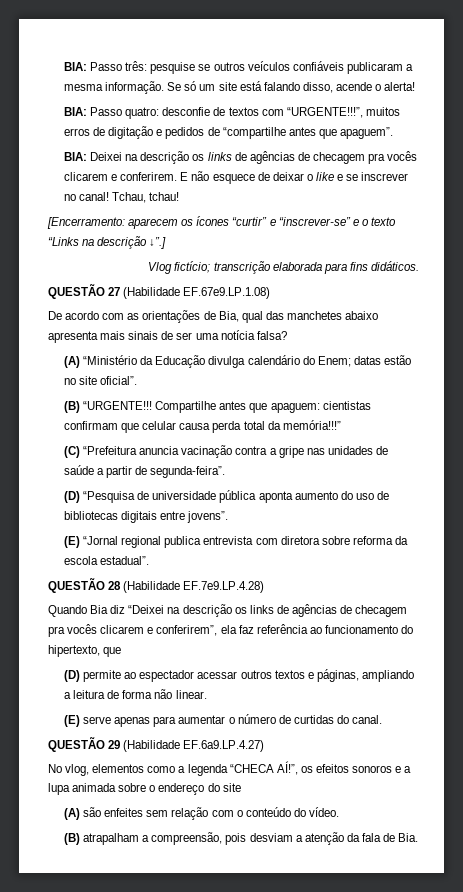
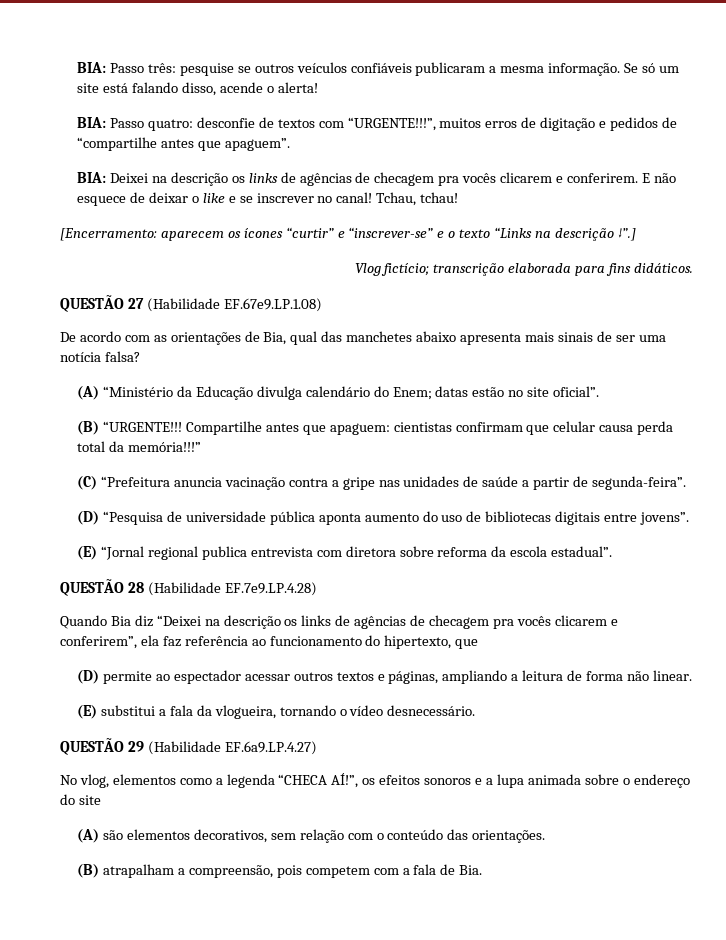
[83,714,383,727] serve apenas para aumentar o número de curtidas do canal. -> [101,705,476,719] substitui a fala da vlogueira, tornando o vídeo desnecessário.
[104,808,144,817] enfeites -> [126,829,267,843] elementos decorativos,
[293,807,339,817] do vídeo. -> [447,829,546,843] das orientações.
[249,832,360,845] desviam a atenção da -> [305,866,410,878] competem com a

